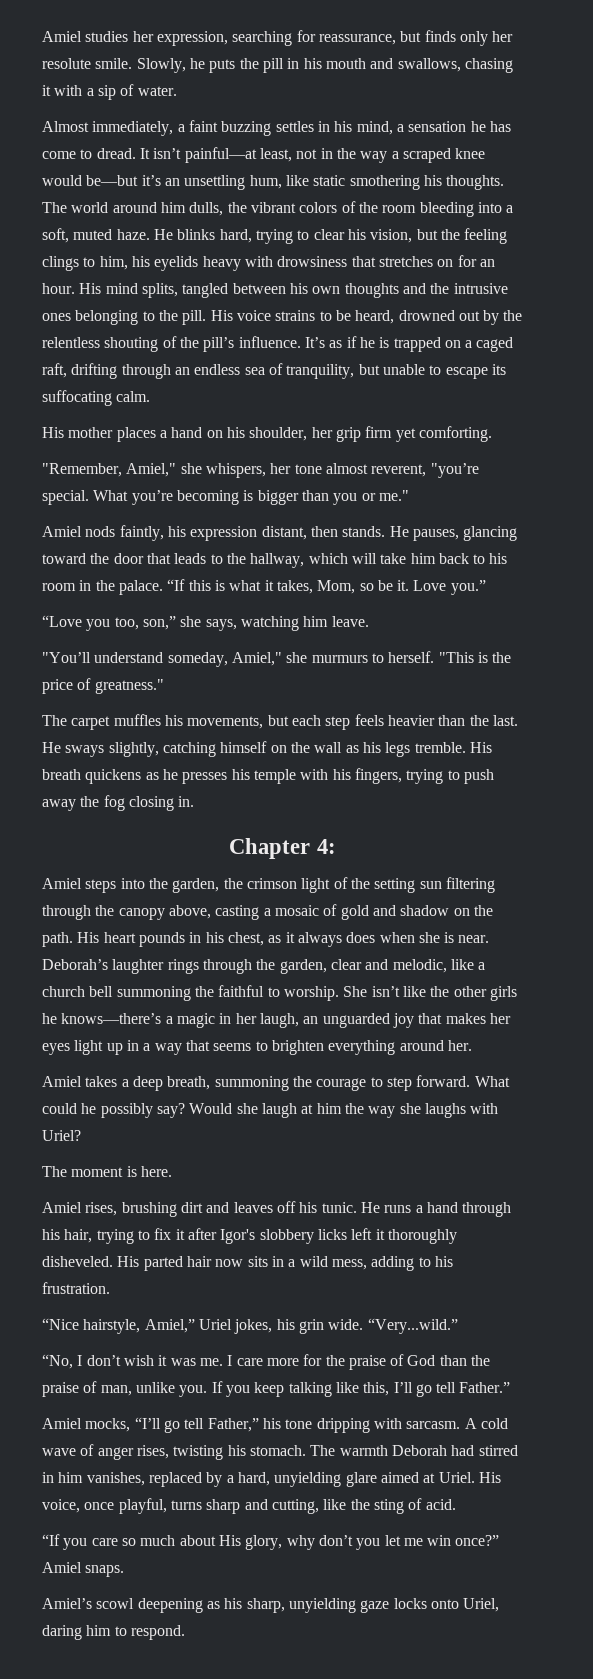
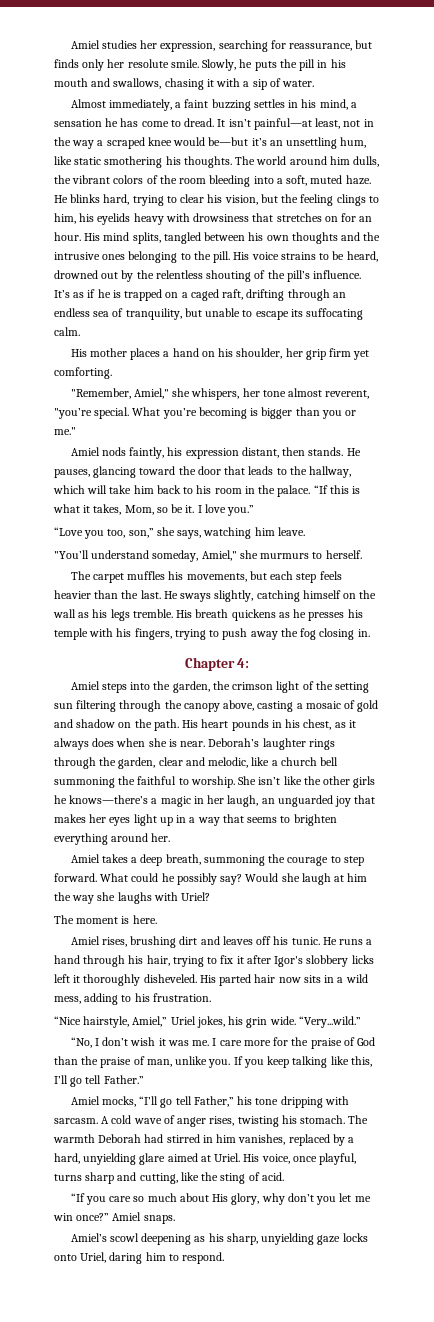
[413,580,447,591] Love -> [197,504,226,513] I love
[438,652,512,663] [42,678,164,694] "This is the price of greatness." -> (362, 554) none

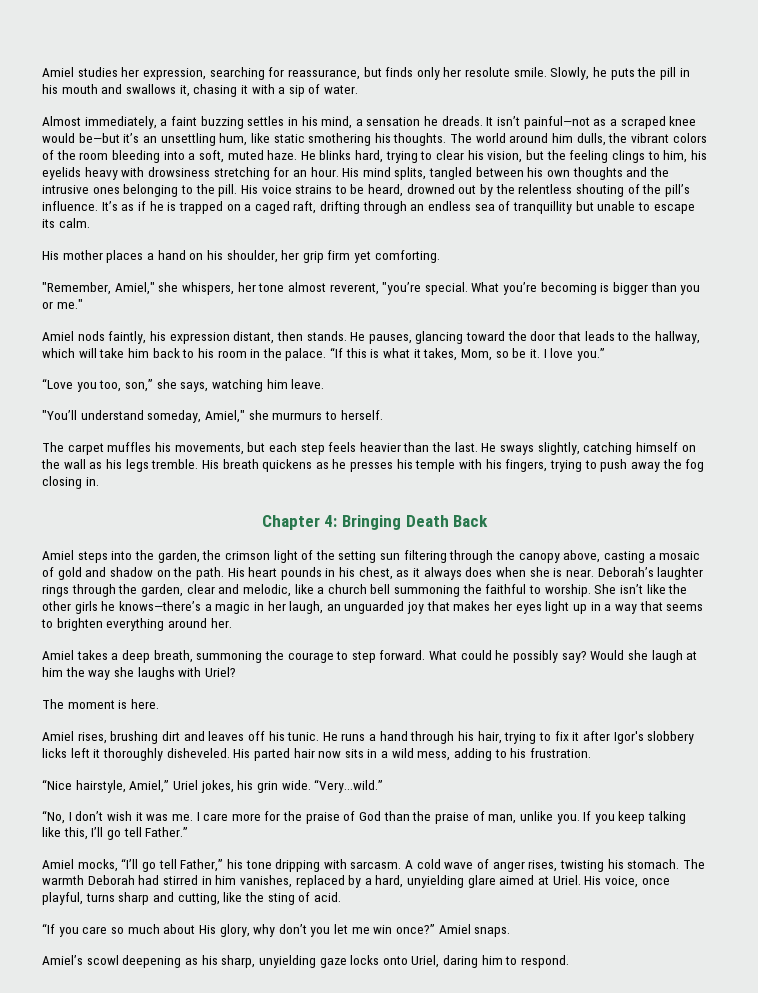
[113,78,162,89] swallows, -> [125,84,190,97] swallows it,
[120,118,374,130] [54,137,95,149] has come to dread. It isn’t painful—at least, not in the way -> [441,116,607,129] dreads. It isn’t painful—not as
[252,213,338,222] that stretches on -> [213,167,270,180] stretching
[125,308,182,320] tranquility, -> [512,201,572,214] tranquillity
[306,308,364,320] suffocating -> (55, 223) none
(250, 663) none -> [341,515,489,530] Bringing Death Back

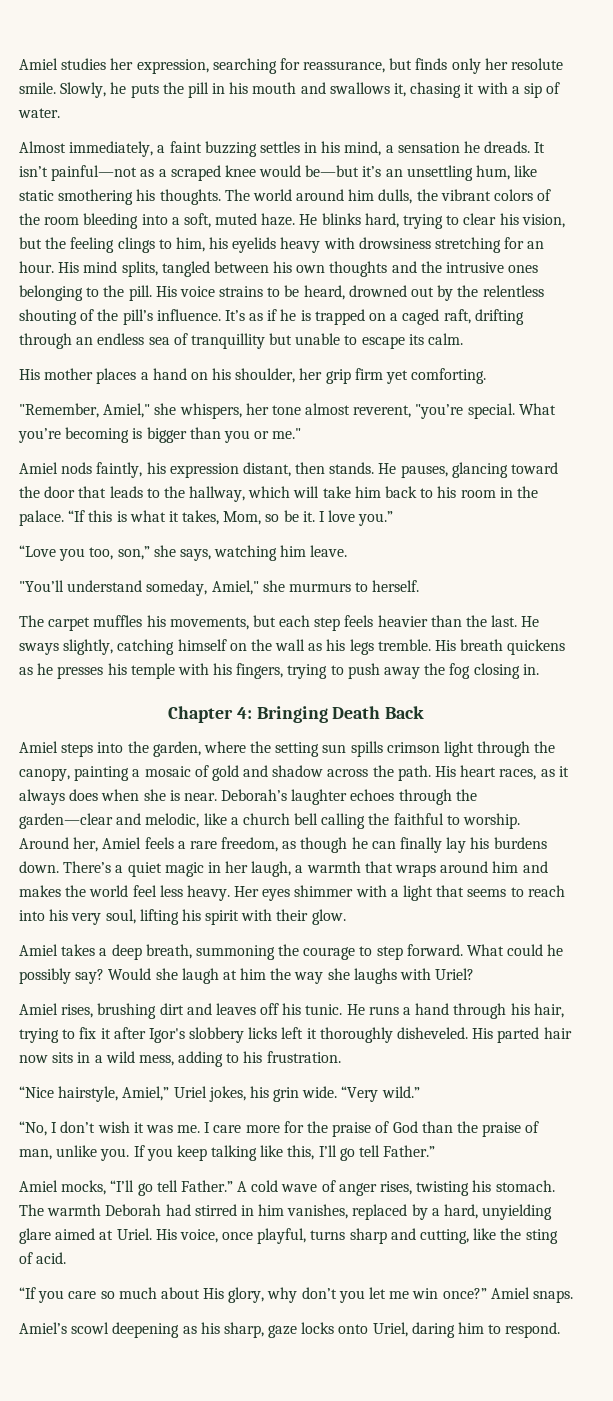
[202,550,645,563] the crimson light of the setting sun filtering through the canopy above, casting -> [203,741,556,757] [19,766,130,781] where the setting sun spills crimson light through the canopy, painting
[156,570,171,577] on -> [327,769,369,777] across
[280,567,393,580] pounds in his chest, -> [499,769,537,780] races,
[42,584,215,597] rings through the garden, clear -> [350,789,477,805] [19,813,113,829] echoes through the garden—clear
[394,585,461,597] summoning -> [321,813,366,829] calling
[594,584,688,594] [42,601,704,614] [41,618,232,631] She isn’t like the other girls he knows—there’s a magic in her laugh, an unguarded joy that makes her eyes light up in a way that seems to brighten everything around her. -> [19,837,547,853] [19,861,548,877] [19,885,565,901] [19,909,346,925] Around her, Amiel feels a rare freedom, as though he can finally lay his burdens down. There’s a quiet magic in her laugh, a warmth that wraps around him and makes the world feel less heavy. Her eyes shimmer with a light that seems to reach into his very soul, lifting his spirit with their glow.
[42,699,159,709] // The moment is here. -> (475, 974) none
[314,779,384,793] “Very...wild.” -> [341,1086,420,1102] “Very wild.”
[180,859,402,872] Father,” his tone dripping with sarcasm. -> [180,1180,233,1192] Father.”
[258,955,316,968] unyielding -> (264, 1330) none

